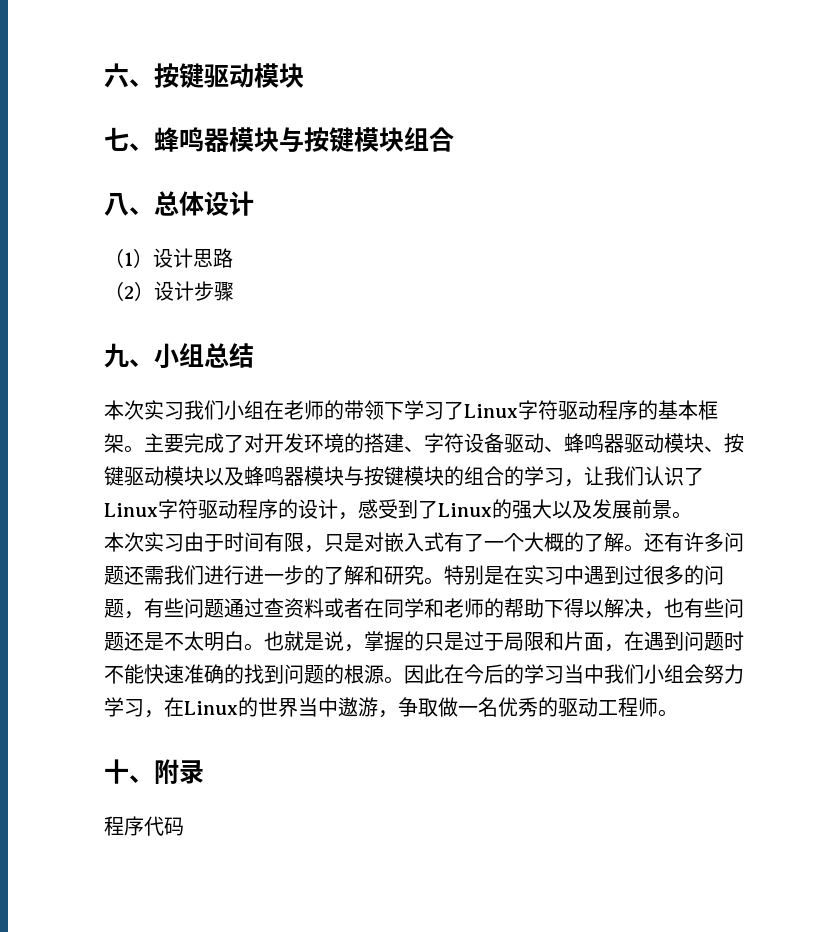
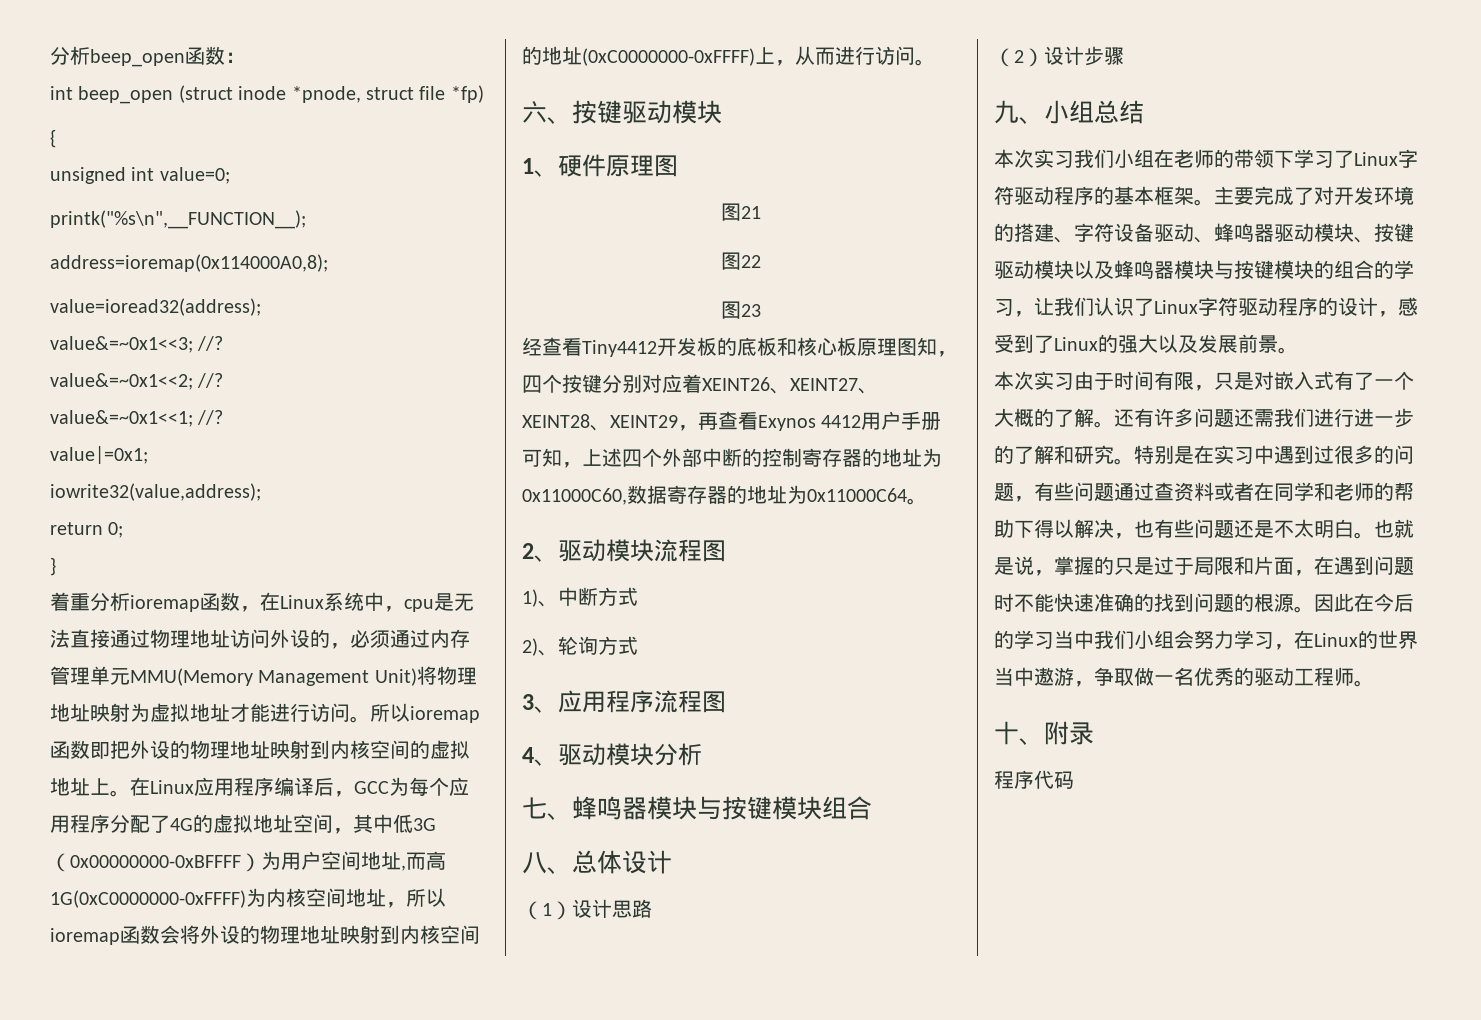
[104,63,304,89] 六、按键驱动模块 -> [50,46,245,67] [50,85,484,104] [50,129,56,148] [50,167,230,184] [50,210,306,229] [50,254,328,272] [50,298,261,316] [50,336,224,353] [50,373,224,390] [50,410,224,427] [50,446,148,464] [50,483,261,501] [50,522,124,538] [50,557,56,576] [50,592,474,612] [50,629,470,649] [50,666,477,686] [50,703,480,723] [50,740,470,759] [50,777,469,797] [50,814,436,834] [50,851,446,872] [50,888,446,908] [50,925,480,945] [522,46,935,66] [522,100,722,124] [522,154,678,177] [720,203,761,221] [720,252,761,270] [720,301,761,319] [522,337,957,357] [522,374,878,394] [522,411,942,431] [522,448,942,468] [522,485,927,505] [522,539,726,562] [522,587,638,607] [522,636,638,656] [522,690,726,713] [522,743,702,766] 分析beep_open函数： // int beep_open (struct inode *pnode, struct file *fp) // { // unsigned int value=0; // printk("%s\n",__FUNCTION__); // address=ioremap(0x114000A0,8); // value=ioread32(address); // value&=~0x1<<3; //? // value&=~0x1<<2; //? // value&=~0x1<<1; //? // value|=0x1; // iowrite32(value,address); // return 0; // } // 着重分析ioremap函数，在Linux系统中，cpu是无法直接通过物理地址访问外设的，必须通过内存管理单元MMU(Memory Management Unit)将物理地址映射为虚拟地址才能进行访问。所以ioremap函数即把外设的物理地址映射到内核空间的虚拟地址上。在Linux应用程序编译后，GCC为每个应用程序分配了4G的虚拟地址空间，其中低3G（0x00000000-0xBFFFF）为用户空间地址,而高1G(0xC0000000-0xFFFF)为内核空间地址，所以ioremap函数会将外设的物理地址映射到内核空间的地址(0xC0000000-0xFFFF)上，从而进行访问。 // 六、按键驱动模块 // 1、硬件原理图 // 图21 // 图22 // 图23 // 经查看Tiny4412开发板的底板和核心板原理图知，四个按键分别对应着XEINT26、XEINT27、XEINT28、XEINT29，再查看Exynos 4412用户手册可知，上述四个外部中断的控制寄存器的地址为0x11000C60,数据寄存器的地址为0x11000C64。 // 2、驱动模块流程图 // 1)、中断方式 // 2)、轮询方式 // 3、应用程序流程图 // 4、驱动模块分析

